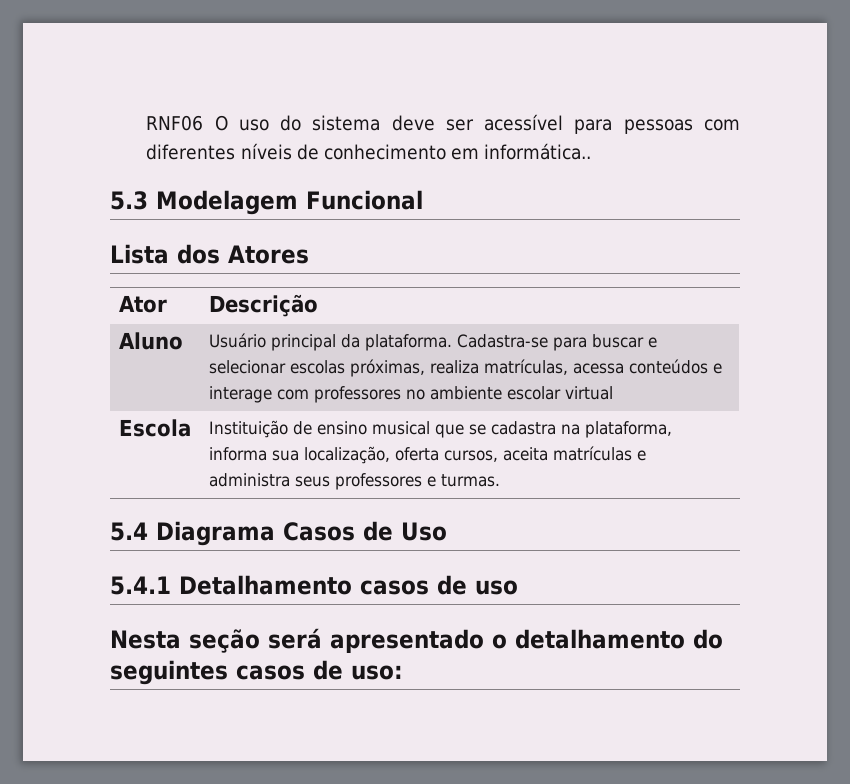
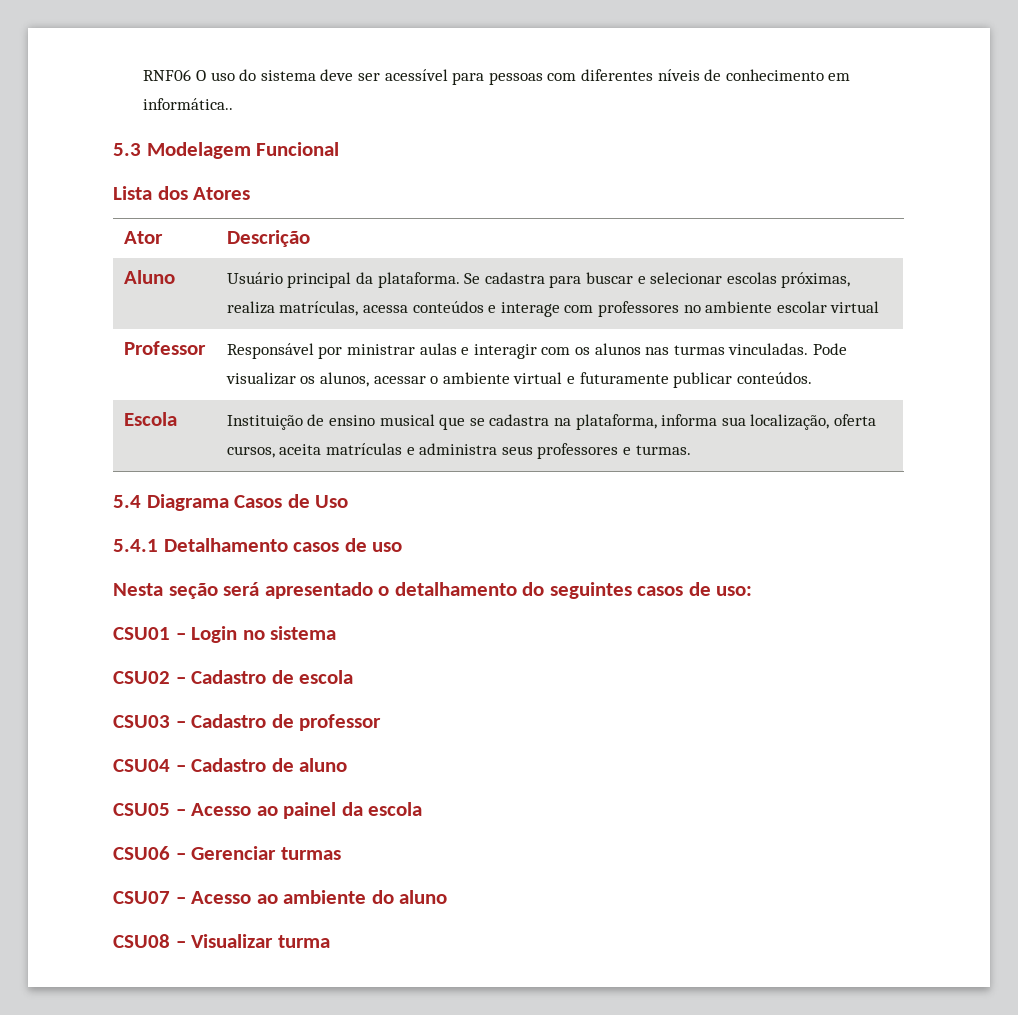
[456,334,548,348] Cadastra-se -> [464,272,545,284] Se cadastra
(613, 393) none -> [123,341,206,355] [226,343,847,359] [225,372,812,388] // Professor | Responsável por ministrar aulas e interagir com os alunos nas turmas vinculadas. Pode visualizar os alunos, acessar o ambiente virtual e futuramente publicar conteúdos.
(403, 672) none -> [113,626,337,643] [113,670,354,684] [113,714,382,731] [113,758,348,772] [113,802,423,819] [113,846,341,860] [113,890,448,904] [113,934,330,948] // CSU01 – Login no sistema // CSU02 – Cadastro de escola // CSU03 – Cadastro de professor // CSU04 – Cadastro de aluno // CSU05 – Acesso ao painel da escola // CSU06 – Gerenciar turmas // CSU07 – Acesso ao ambiente do aluno // CSU08 – Visualizar turma

